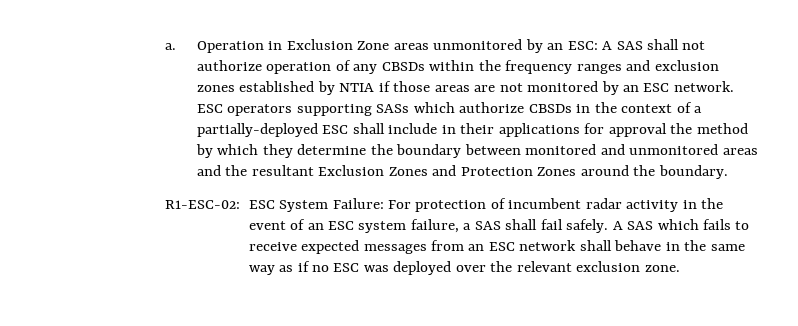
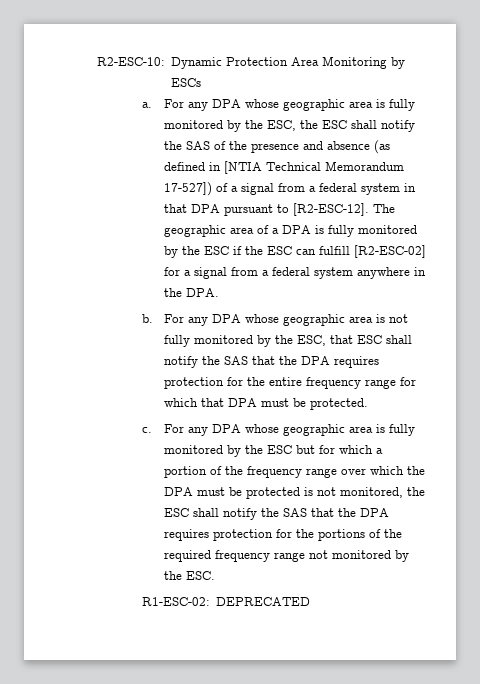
[165,39,706,53] [197,60,719,74] [197,81,734,95] [197,102,703,116] [197,123,748,137] [196,144,758,158] [197,165,728,179] [165,198,724,212] [248,219,750,233] [248,240,745,254] [248,261,680,275] a. Operation in Exclusion Zone areas unmonitored by an ESC: A SAS shall not authorize operation of any CBSDs within the frequency ranges and exclusion zones established by NTIA if those areas are not monitored by an ESC network. ESC operators supporting SASs which authorize CBSDs in the context of a partially-deployed ESC shall include in their applications for approval the method by which they determine the boundary between monitored and unmonitored areas and the resultant Exclusion Zones and Protection Zones around the boundary. // R1-ESC-02: ESC System Failure: For protection of incumbent radar activity in the event of an ESC system failure, a SAS shall fail safely. A SAS which fails to receive expected messages from an ESC network shall behave in the same way as if no ESC was deployed over the relevant exclusion zone. -> [96,56,406,69] [171,78,202,87] [141,99,416,111] [164,120,416,132] [164,140,391,154] [164,161,405,174] [164,182,417,196] [164,203,396,216] [164,225,418,237] [164,245,427,258] [164,267,427,279] [164,288,220,297] [141,314,409,326] [164,335,413,347] [164,356,380,368] [164,377,417,389] [164,398,369,410] [141,424,416,436] [164,445,384,457] [164,466,426,478] [164,487,426,499] [164,508,390,520] [164,529,403,541] [164,550,410,562] [164,571,216,580] [141,597,311,606] R2-ESC-10: Dynamic Protection Area Monitoring by ESCs // a. For any DPA whose geographic area is fully monitored by the ESC, the ESC shall notify the SAS of the presence and absence (as defined in [NTIA Technical Memorandum 17-527]) of a signal from a federal system in that DPA pursuant to [R2-ESC-12]. The geographic area of a DPA is fully monitored by the ESC if the ESC can fulfill [R2-ESC-02] for a signal from a federal system anywhere in the DPA. // b. For any DPA whose geographic area is not fully monitored by the ESC, that ESC shall notify the SAS that the DPA requires protection for the entire frequency range for which that DPA must be protected. // c. For any DPA whose geographic area is fully monitored by the ESC but for which a portion of the frequency range over which the DPA must be protected is not monitored, the ESC shall notify the SAS that the DPA requires protection for the portions of the required frequency range not monitored by the ESC. // R1-ESC-02: DEPRECATED

